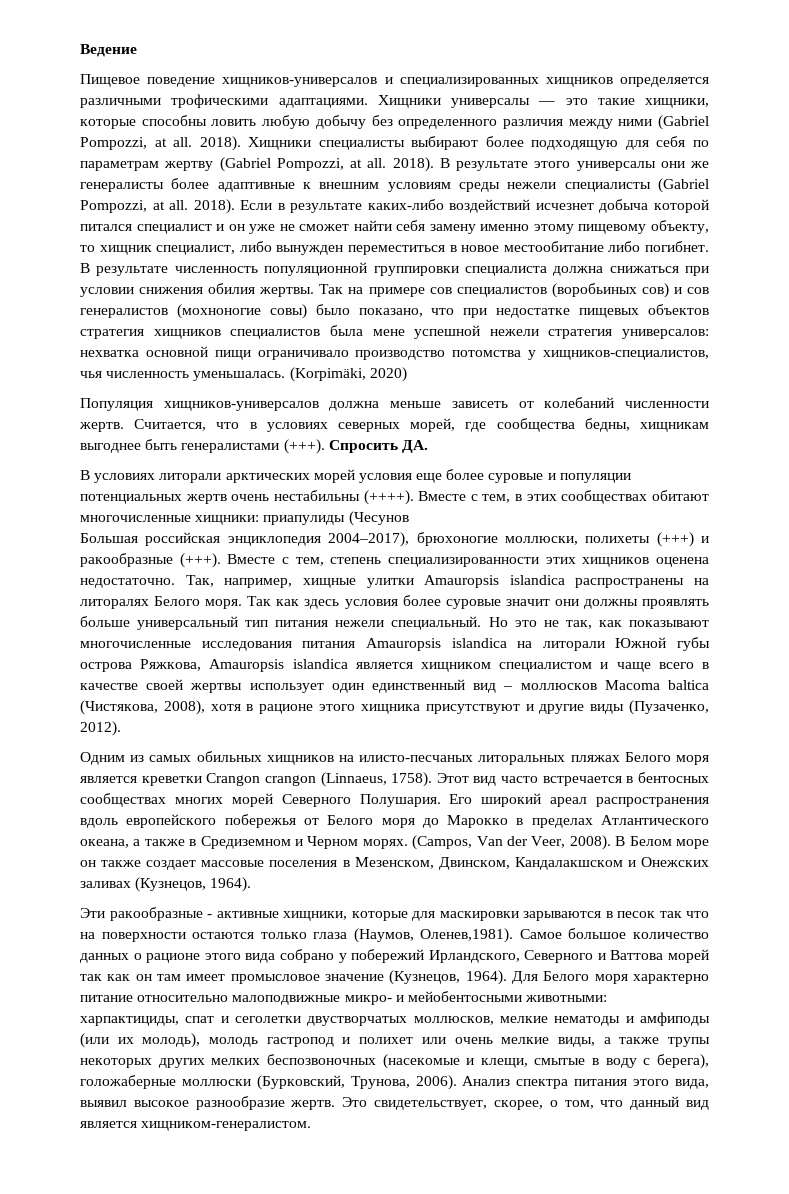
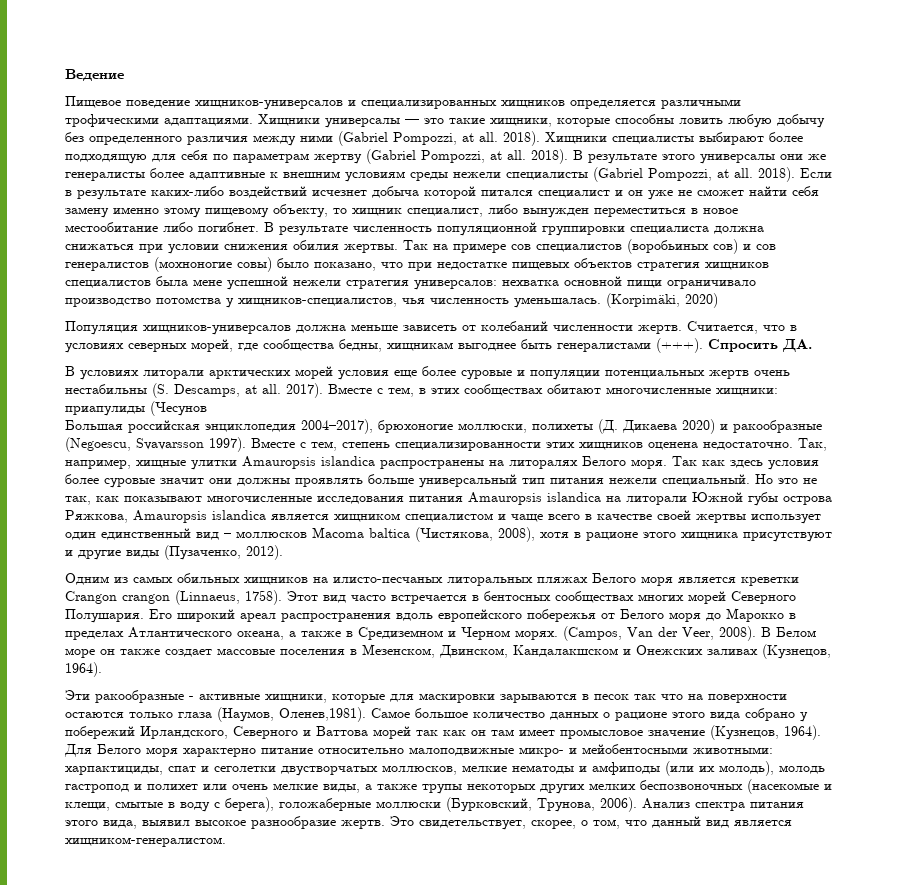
[363,490,414,505] (++++). -> [152,383,323,398] (S. Descamps, at all. 2017).
[656,532,709,547] [80,553,221,568] (+++) и ракообразные (+++). -> [598,419,822,434] [65,437,246,452] (Д. Дикаева 2020) и ракообразные (Negoescu, Svavarsson 1997).

